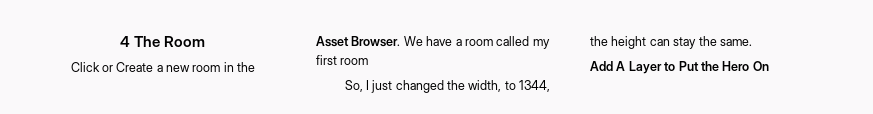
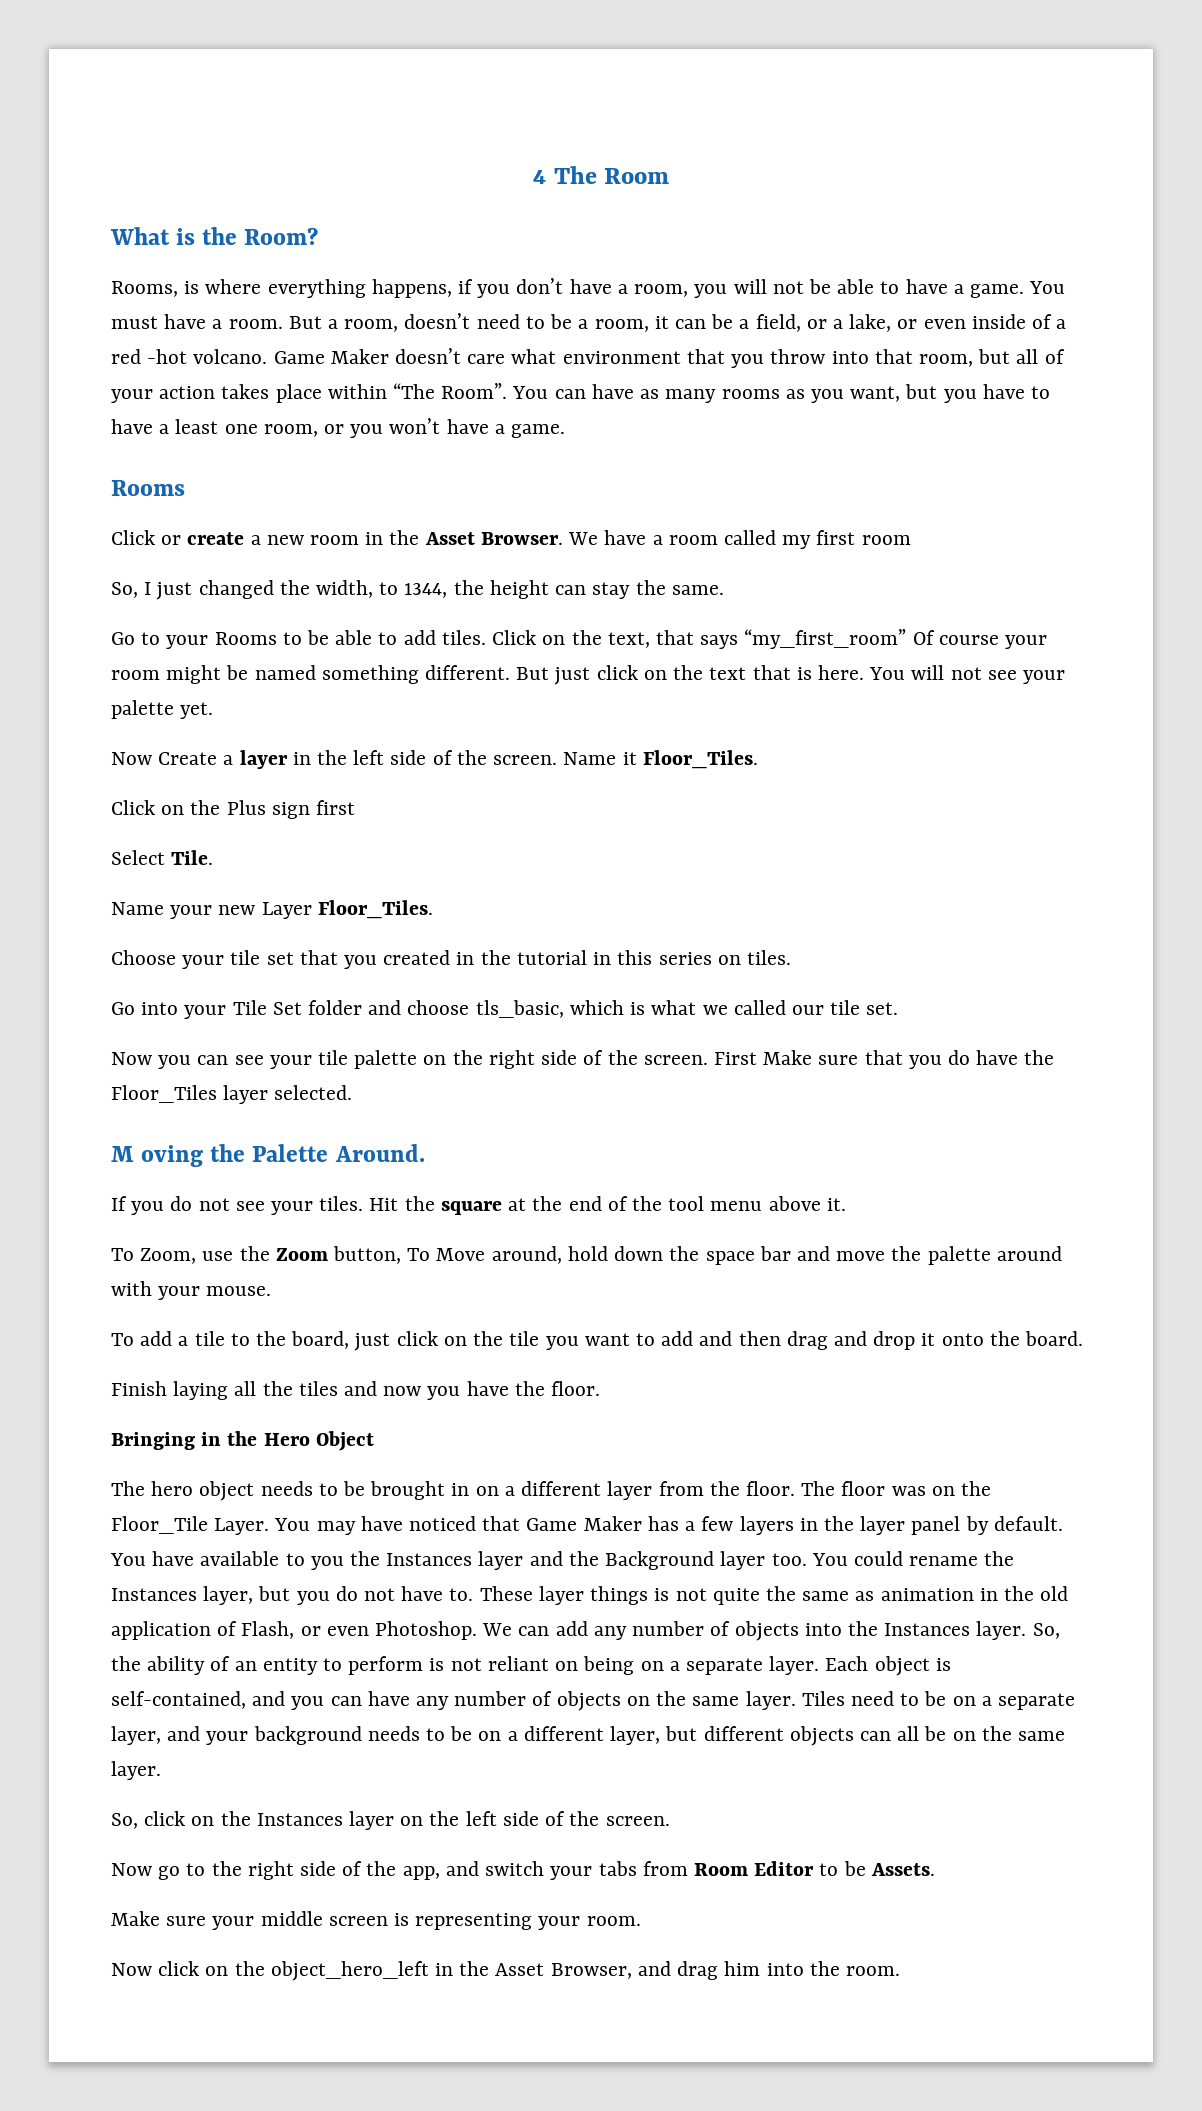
(206, 41) none -> [110,227,319,245] [111,278,1066,298] [111,313,1067,332] [111,348,1065,368] [111,383,1050,403] [111,418,566,438] [111,480,185,496] // What is the Room? // Rooms, is where everything happens, if you don’t have a room, you will not be able to have a game. You must have a room. But a room, doesn’t need to be a room, it can be a field, or a lake, or even inside of a red -hot volcano. Game Maker doesn’t care what environment that you throw into that room, but all of your action takes place within “The Room”. You can have as many rooms as you want, but you have to have a least one room, or you won’t have a game. // Rooms
[116,62,154,72] Create -> [187,532,245,545] create
[590,61,769,74] Add A Layer to Put the Hero On -> [111,629,1047,649] [111,665,1065,685] [111,700,214,719] [111,750,758,769] [111,800,356,819] [111,850,214,865] [111,900,433,919] [111,950,791,969] [111,1000,899,1019] [111,1050,1055,1069] [111,1085,353,1104] [111,1144,425,1167] [111,1196,846,1215] [111,1246,1062,1265] [111,1281,272,1300] [111,1331,1084,1351] [111,1381,601,1400] [111,1431,374,1451] [111,1481,991,1501] [111,1516,1063,1535] [110,1551,1015,1570] [111,1586,1069,1605] [111,1621,1060,1641] [111,1656,951,1676] [111,1691,1075,1711] [111,1726,1065,1746] [111,1761,161,1780] [111,1811,670,1830] [111,1861,935,1880] [111,1911,641,1930] [111,1961,900,1981] Go to your Rooms to be able to add tiles. Click on the text, that says “my_first_room” Of course your room might be named something different. But just click on the text that is here. You will not see your palette yet. // Now Create a layer in the left side of the screen. Name it Floor_Tiles. // Click on the Plus sign first // Select Tile. // Name your new Layer Floor_Tiles. // Choose your tile set that you created in the tutorial in this series on tiles. // Go into your Tile Set folder and choose tls_basic, which is what we called our tile set. // Now you can see your tile palette on the right side of the screen. First Make sure that you do have the Floor_Tiles layer selected. // M oving the Palette Around. // If you do not see your tiles. Hit the square at the end of the tool menu above it. // To Zoom, use the Zoom button, To Move around, hold down the space bar and move the palette around with your mouse. // To add a tile to the board, just click on the tile you want to add and then drag and drop it onto the board. // Finish laying all the tiles and now you have the floor. // Bringing in the Hero Object // The hero object needs to be brought in on a different layer from the floor. The floor was on the Floor_Tile Layer. You may have noticed that Game Maker has a few layers in the layer panel by default. You have available to you the Instances layer and the Background layer too. You could rename the Instances layer, but you do not have to. These layer things is not quite the same as animation in the old application of Flash, or even Photoshop. We can add any number of objects into the Instances layer. So, the ability of an entity to perform is not reliant on being on a separate layer. Each object is self-contained, and you can have any number of objects on the same layer. Tiles need to be on a separate layer, and your background needs to be on a different layer, but different objects can all be on the same layer. // So, click on the Instances layer on the left side of the screen. // Now go to the right side of the app, and switch your tabs from Room Editor to be Assets. // Make sure your middle screen is representing your room. // Now click on the object_hero_left in the Asset Browser, and drag him into the room.

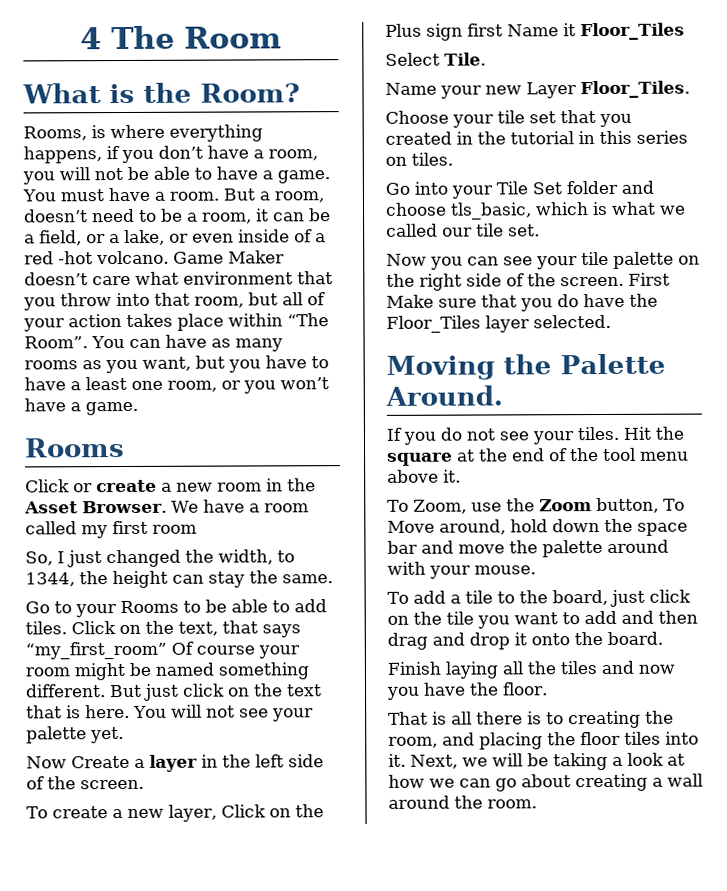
[563,750,758,769] Name it Floor_Tiles. // -> [26,804,217,822] // To create a new layer,
(356, 807) none -> [507,22,685,41] Name it Floor_Tiles
[111,1145,204,1167] M oving -> [386,355,495,380] Moving
[111,1431,374,1451] [111,1481,991,1501] [111,1516,1063,1535] [110,1551,1015,1570] [111,1586,1069,1605] [111,1621,1060,1641] [111,1656,951,1676] [111,1691,1075,1711] [111,1726,1065,1746] [111,1761,161,1780] [111,1811,670,1830] [111,1861,935,1880] [111,1911,641,1930] [111,1961,804,1981] Bringing in the Hero Object // The hero object needs to be brought in on a different layer from the floor. The floor was on the Floor_Tile Layer. You may have noticed that Game Maker has a few layers in the layer panel by default. You have available to you the Instances layer and the Background layer too. You could rename the Instances layer, but you do not have to. These layer things is not quite the same as animation in the old application of Flash, or even Photoshop. We can add any number of objects into the Instances layer. So, the ability of an entity to perform is not reliant on being on a separate layer. Each object is self-contained, and you can have any number of objects on the same layer. Tiles need to be on a separate layer, and your background needs to be on a different layer, but different objects can all be on the same layer. // So, click on the Instances layer on the left side of the screen. // Now go to the right side of the app, and switch your tabs from Room Editor to be Assets. // Make sure your middle screen is representing your room. // Now click on the object_hero_left in the Asset Browser, and drag him into -> [388,710,674,729] [388,731,699,750] [388,752,685,771] [388,773,703,792] [388,795,450,809] That is all there is to creating the room, and placing the floor tiles into it. Next, we will be taking a look at how we can go about creating a wall around

